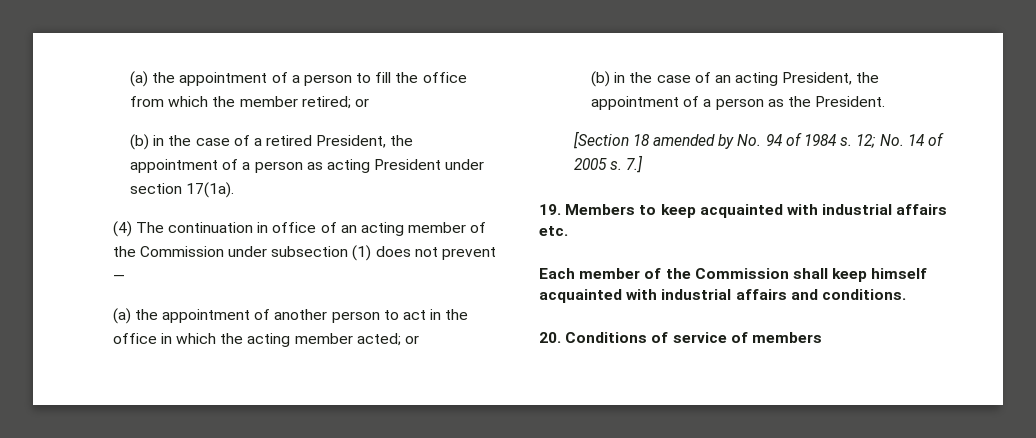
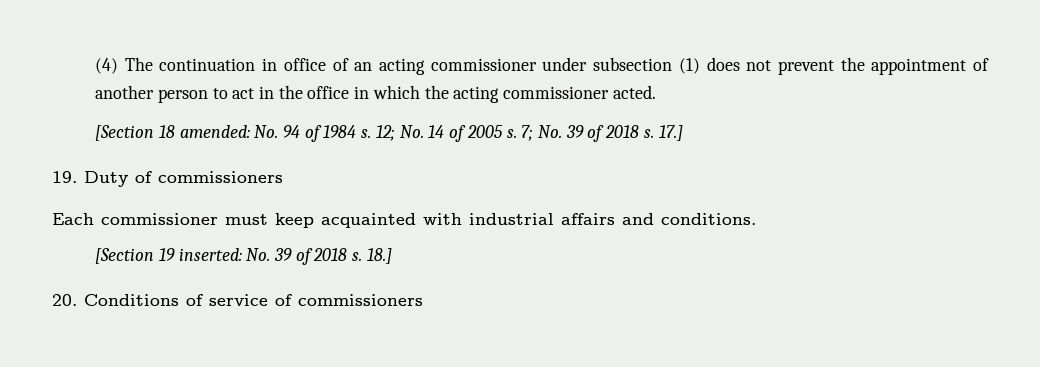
[130,71,467,87] [130,96,369,109] [130,134,414,150] [130,159,485,173] [130,182,235,198] (a) the appointment of a person to fill the office from which the member retired; or // (b) in the case of a retired President, the appointment of a person as acting President under section 17(1a). // -> (95, 66) none
[408,222,487,233] [112,246,224,257] member of the Commission -> [430,58,537,71] commissioner
[112,275,125,281] [112,308,131,324] — // (a) -> (834, 67) none
[294,333,419,346] [591,71,880,87] [591,96,886,110] member acted; or // (b) in the case of an acting President, the appointment of a person as the President. -> [503,85,656,99] commissioner acted.
[653,134,735,149] amended by -> [179,125,250,138] amended:
[626,155,644,173] [539,204,948,218] [539,226,568,236] [539,268,928,282] 7.] // 19. Members to keep acquainted with industrial affairs etc. // Each member of the Commission shall keep himself -> [521,125,683,142] [52,171,283,187] [52,213,314,228] 7; No. 39 of 2018 s. 17.] // 19. Duty of commissioners // Each commissioner must keep
(906, 294) none -> [95,248,392,265] // [Section 19 inserted: No. 39 of 2018 s. 18.]
[751,332,822,343] members -> [298,294,423,306] commissioners

